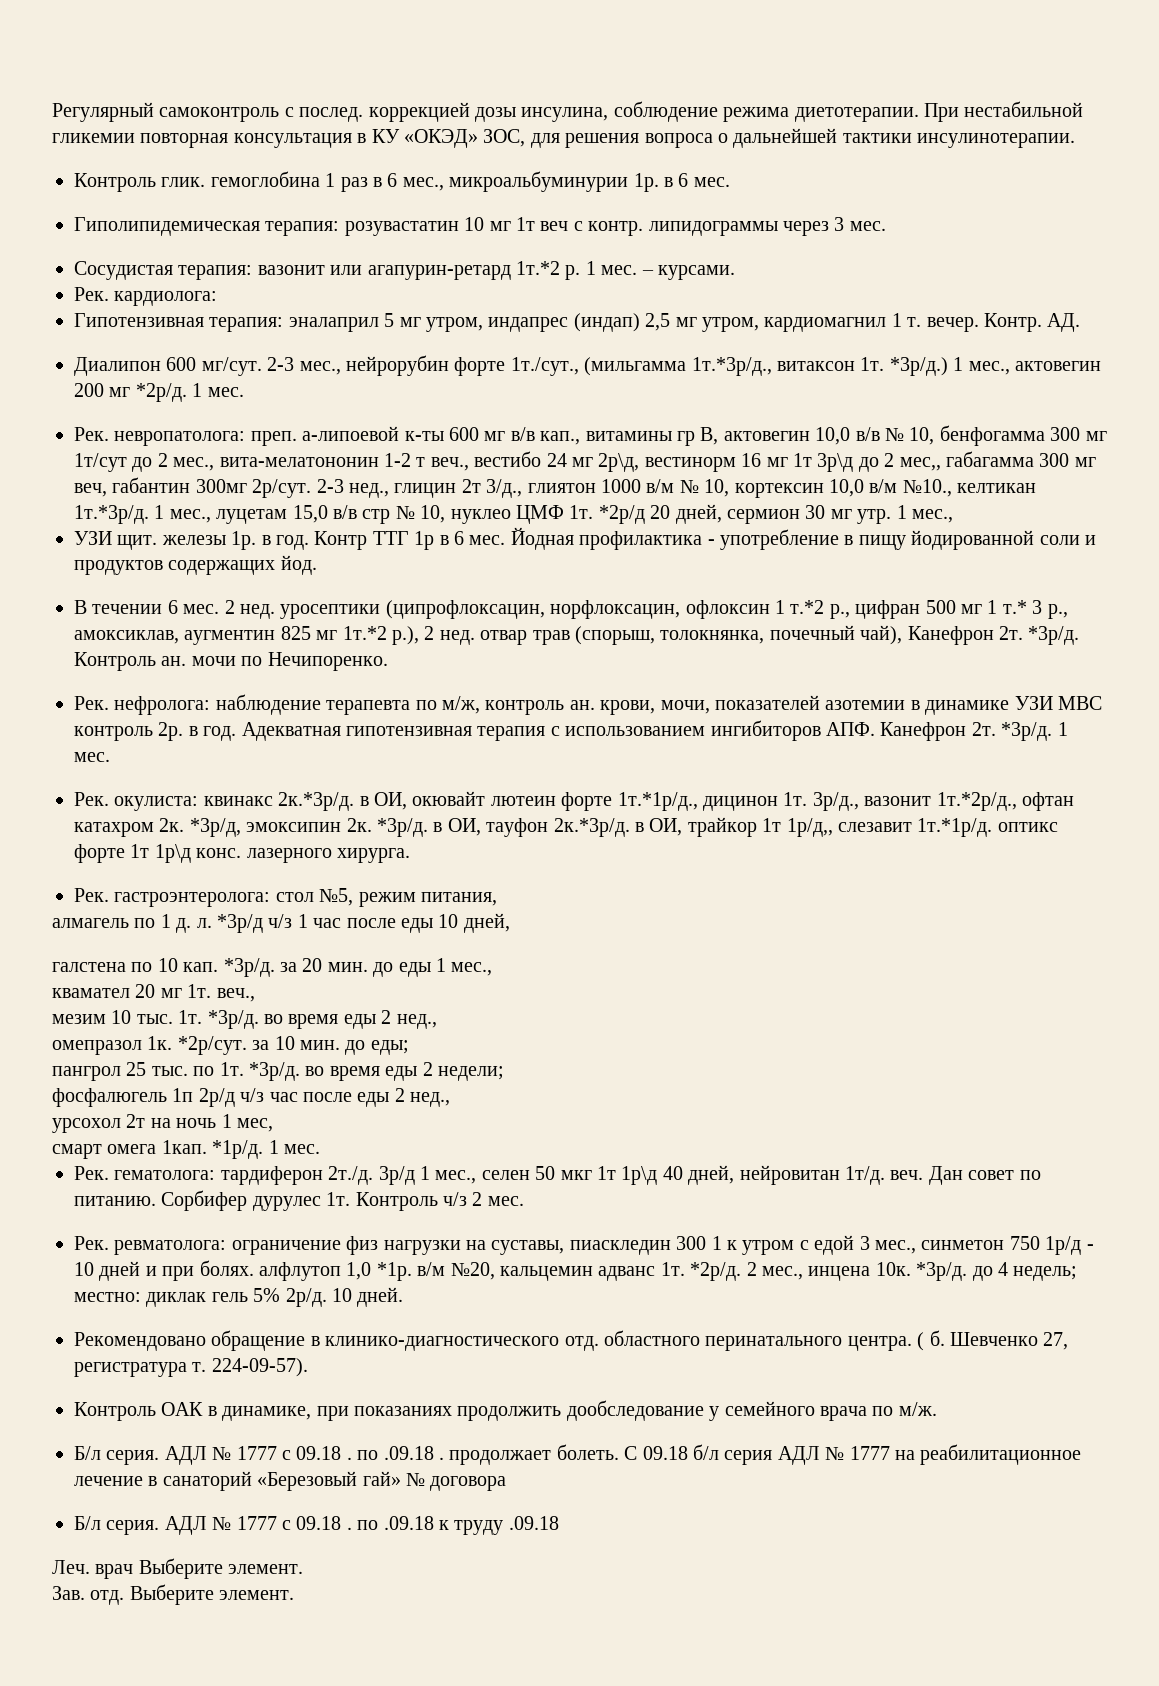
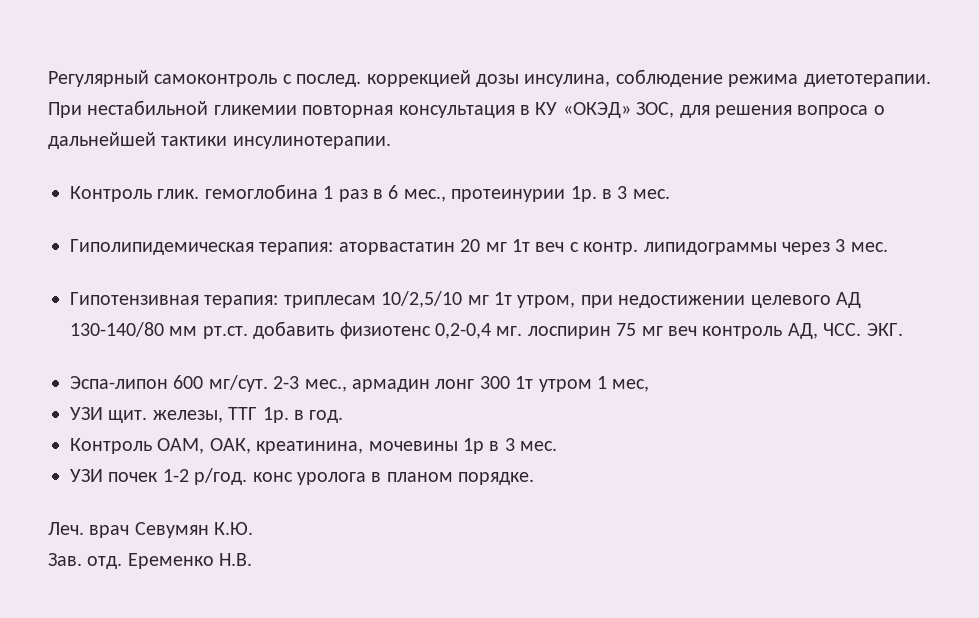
[449,171,689,192] микроальбуминурии 1р. в 6 -> [451,186,628,202] протеинурии 1р. в 3
[344,217,485,236] розувастатин 10 -> [338,239,481,255] аторвастатин 20
[74,261,735,280] [74,287,218,306] [74,313,1081,332] [74,355,1101,376] [74,383,244,402] [74,425,1107,446] [74,451,1096,472] [74,477,1037,498] [74,504,953,524] Сосудистая терапия: вазонит или агапурин-ретард 1т.*2 р. 1 мес. – курсами. // Рек. кардиолога: // Гипотензивная терапия: эналаприл 5 мг утром, индапрес (индап) 2,5 мг утром, кардиомагнил 1 т. вечер. Контр. АД. // Диалипон 600 мг/сут. 2-3 мес., нейрорубин форте 1т./сут., (мильгамма 1т.*3р/д., витаксон 1т. *3р/д.) 1 мес., актовегин 200 мг *2р/д. 1 мес. // Рек. невропатолога: преп. а-липоевой к-ты 600 мг в/в кап., витамины гр В, актовегин 10,0 в/в № 10, бенфогамма 300 мг 1т/сут до 2 мес., вита-мелатононин 1-2 т веч., вестибо 24 мг 2р\д, вестинорм 16 мг 1т 3р\д до 2 мес,, габагамма 300 мг веч, габантин 300мг 2р/сут. 2-3 нед., глицин 2т 3/д., глиятон 1000 в/м № 10, кортексин 10,0 в/м №10., келтикан 1т.*3р/д. 1 мес., луцетам 15,0 в/в стр № 10, нуклео ЦМФ 1т. *2р/д 20 дней, сермион 30 мг утр. 1 мес., -> [70,291,861,308] [70,321,903,339] [70,375,650,392] Гипотензивная терапия: триплесам 10/2,5/10 мг 1т утром, при недостижении целевого АД 130-140/80 мм рт.ст. добавить физиотенс 0,2-0,4 мг. лоспирин 75 мг веч контроль АД, ЧСС. ЭКГ. // Эспа-липон 600 мг/сут. 2-3 мес., армадин лонг 300 1т утром 1 мес,
[161,535,226,545] железы -> [152,407,258,423] железы, ТТГ
[314,527,1096,550] [74,555,317,575] [74,600,1068,619] [74,625,1080,645] [74,652,388,671] [74,694,1102,715] [74,720,1068,741] [74,752,110,762] [74,791,1074,811] [74,817,1058,837] [74,844,410,863] [74,888,497,907] [52,913,510,933] [52,958,493,977] [52,984,255,1002] [52,1010,437,1029] [52,1036,409,1055] [52,1062,504,1081] [52,1088,451,1107] [52,1114,273,1133] [52,1140,320,1159] [74,1165,1041,1185] [74,1190,524,1211] [74,1235,1094,1255] [74,1260,1078,1281] [74,1287,404,1307] [74,1330,1069,1351] [74,1358,308,1377] [74,1400,937,1421] [74,1444,1082,1465] [74,1471,507,1491] [74,1516,559,1535] Контр ТТГ 1р в 6 мес. Йодная профилактика - употребление в пищу йодированной соли и продуктов содержащих йод. // В течении 6 мес. 2 нед. уросептики (ципрофлоксацин, норфлоксацин, офлоксин 1 т.*2 р., цифран 500 мг 1 т.* 3 р., амоксиклав, аугментин 825 мг 1т.*2 р.), 2 нед. отвар трав (спорыш, толокнянка, почечный чай), Канефрон 2т. *3р/д. Контроль ан. мочи по Нечипоренко. // Рек. нефролога: наблюдение терапевта по м/ж, контроль ан. крови, мочи, показателей азотемии в динамике УЗИ МВС контроль 2р. в год. Адекватная гипотензивная терапия с использованием ингибиторов АПФ. Канефрон 2т. *3р/д. 1 мес. // Рек. окулиста: квинакс 2к.*3р/д. в ОИ, окювайт лютеин форте 1т.*1р/д., дицинон 1т. 3р/д., вазонит 1т.*2р/д., офтан катахром 2к. *3р/д, эмоксипин 2к. *3р/д. в ОИ, тауфон 2к.*3р/д. в ОИ, трайкор 1т 1р/д,, слезавит 1т.*1р/д. оптикс форте 1т 1р\д конс. лазерного хирурга. // Рек. гастроэнтеролога: стол №5, режим питания, // алмагель по 1 д. л. *3р/д ч/з 1 час после еды 10 дней, // галстена по 10 кап. *3р/д. за 20 мин. до еды 1 мес., // квамател 20 мг 1т. веч., // мезим 10 тыс. 1т. *3р/д. во время еды 2 нед., // омепразол 1к. *2р/сут. за 10 мин. до еды; // пангрол 25 тыс. по 1т. *3р/д. во время еды 2 недели; // фосфалюгель 1п 2р/д ч/з час после еды 2 нед., // урсохол 2т на ночь 1 мес, // смарт омега 1кап. *1р/д. 1 мес. // Рек. гематолога: тардиферон 2т./д. 3р/д 1 мес., селен 50 мкг 1т 1р\д 40 дней, нейровитан 1т/д. веч. Дан совет по питанию. Сорбифер дурулес 1т. Контроль ч/з 2 мес. // Рек. ревматолога: ограничение физ нагрузки на суставы, пиаскледин 300 1 к утром с едой 3 мес., синметон 750 1р/д - 10 дней и при болях. алфлутоп 1,0 *1р. в/м №20, кальцемин адванс 1т. *2р/д. 2 мес., инцена 10к. *3р/д. до 4 недель; местно: диклак гель 5% 2р/д. 10 дней. // Рекомендовано обращение в клинико-диагностического отд. областного перинатального центра. ( б. Шевченко 27, регистратура т. 224-09-57). // Контроль ОАК в динамике, при показаниях продолжить дообследование у семейного врача по м/ж. // Б/л серия. АДЛ № 1777 с 09.18 . по .09.18 . продолжает болеть. С 09.18 б/л серия АДЛ № 1777 на реабилитационное лечение в санаторий «Березовый гай» № договора // Б/л серия. АДЛ № 1777 с 09.18 . по .09.18 к труду .09.18 -> [70,438,558,454] [70,468,535,485] // Контроль ОАМ, ОАК, креатинина, мочевины 1р в 3 мес. // УЗИ почек 1-2 р/год. конс уролога в планом порядке.
[138,1558,304,1579] Выберите элемент. -> [134,522,254,538] Севумян К.Ю.
[129,1584,295,1605] Выберите элемент. -> [127,553,253,569] Еременко Н.В.

